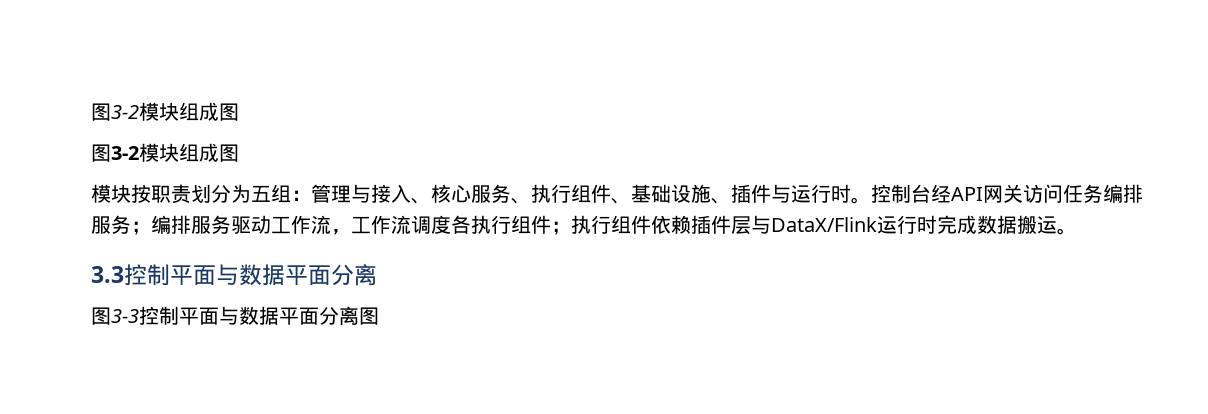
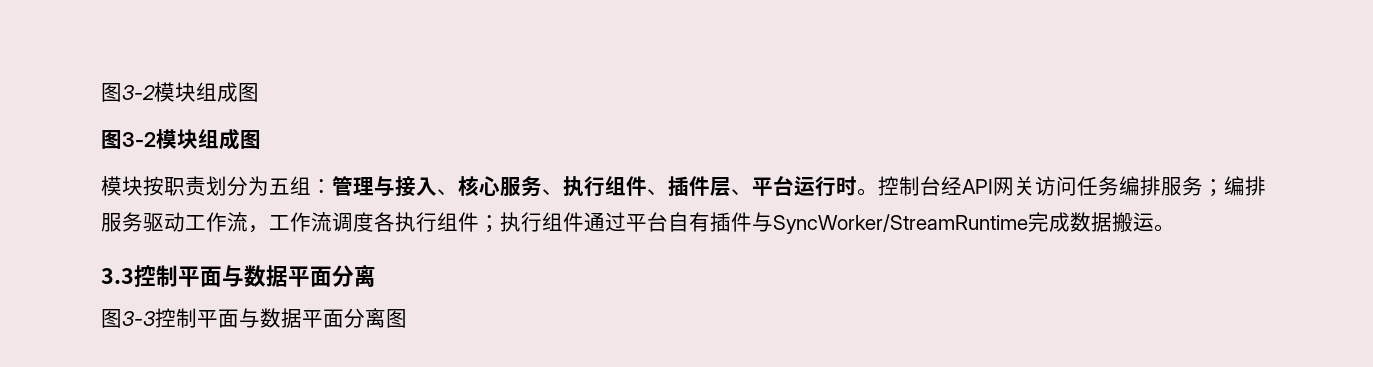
[631,184,791,204] 基础设施、插件与 -> [668,176,794,197] 插件层、平台
[651,215,937,235] 依赖插件层与DataX/Flink运行时 -> [584,212,1028,234] 通过平台自有插件与SyncWorker/StreamRuntime

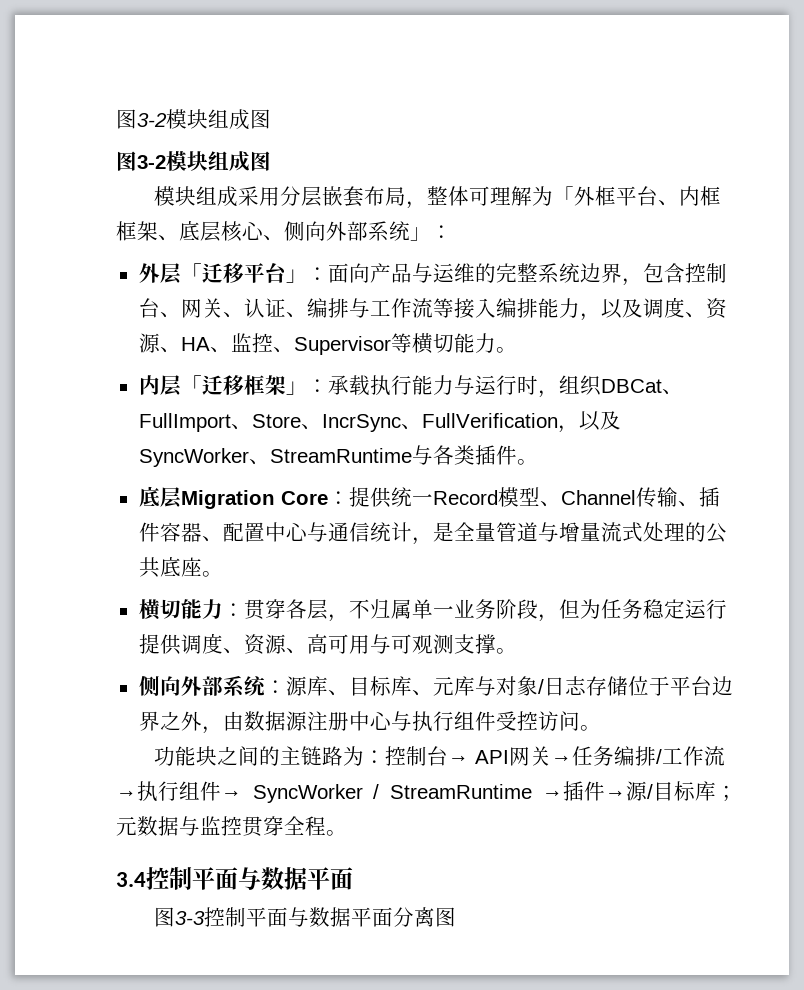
[143,176,962,197] 按职责划分为五组：管理与接入、核心服务、执行组件、插件层、平台运行时。控制台经 -> [195,186,721,209] [116,221,452,242] [138,263,727,286] [138,297,727,321] [138,333,517,355] [138,375,683,398] [138,411,621,433] [138,445,538,467] [138,486,720,509] [138,522,727,545] [138,557,223,578] [138,599,727,622] [138,633,517,655] [138,675,733,697] [138,711,601,734] [153,746,469,766] 组成采用分层嵌套布局，整体可理解为「外框平台、内框框架、底层核心、侧向外部系统」： // 外层「迁移平台」：面向产品与运维的完整系统边界，包含控制台、网关、认证、编排与工作流等接入编排能力，以及调度、资源、HA、监控、Supervisor等横切能力。 // 内层「迁移框架」：承载执行能力与运行时，组织DBCat、FullImport、Store、IncrSync、FullVerification，以及SyncWorker、StreamRuntime与各类插件。 // 底层Migration Core：提供统一Record模型、Channel传输、插件容器、配置中心与通信统计，是全量管道与增量流式处理的公共底座。 // 横切能力：贯穿各层，不归属单一业务阶段，但为任务稳定运行提供调度、资源、高可用与可观测支撑。 // 侧向外部系统：源库、目标库、元库与对象/日志存储位于平台边界之外，由数据源注册中心与执行组件受控访问。 // 功能块之间的主链路为：控制台→
[1035,176,1077,196] 访问 -> [550,755,572,764] →
[1161,176,1266,197] [101,212,1175,234] [101,265,376,287] 服务；编排服务驱动工作流，工作流调度各执行组件；执行组件通过平台自有插件与SyncWorker/StreamRuntime完成数据搬运。 // 3.3控制平面与数据平面分离 -> [655,746,725,766] [116,781,737,803] [116,816,347,837] [116,867,353,890] /工作流→执行组件→ SyncWorker / StreamRuntime →插件→源/目标库；元数据与监控贯穿全程。 // 3.4控制平面与数据平面

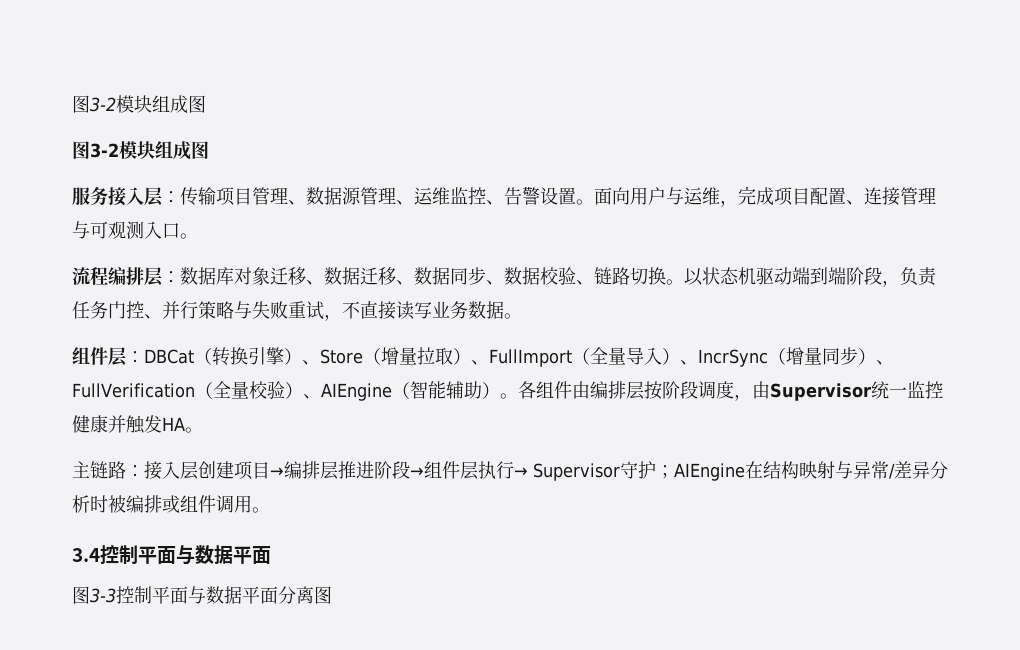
[153,186,721,209] [116,221,452,242] [138,263,727,286] [138,297,727,321] [138,333,517,355] [138,375,683,398] [138,411,621,433] [138,445,538,467] [138,486,720,509] [138,522,727,545] [138,557,223,578] [138,599,727,622] [138,633,370,655] 模块组成采用分层嵌套布局，整体可理解为「外框平台、内框框架、底层核心、侧向外部系统」： // 外层「迁移平台」：面向产品与运维的完整系统边界，包含控制台、网关、认证、编排与工作流等接入编排能力，以及调度、资源、HA、监控、Supervisor等横切能力。 // 内层「迁移框架」：承载执行能力与运行时，组织DBCat、FullImport、Store、IncrSync、FullVerification，以及SyncWorker、StreamRuntime与各类插件。 // 底层Migration Core：提供统一Record模型、Channel传输、插件容器、配置中心与通信统计，是全量管道与增量流式处理的公共底座。 // 横切能力：贯穿各层，不归属单一业务阶段，但为任务稳定运行提供调度、资源、高可用 -> [72,186,936,207] 服务接入层：传输项目管理、数据源管理、运维监控、告警设置。面向用户与运维，完成项目配置、连接管理
[453,634,517,654] [138,675,733,697] [138,711,601,734] [153,746,725,766] [116,781,737,803] [116,816,326,837] 支撑。 // 侧向外部系统：源库、目标库、元库与对象/日志存储位于平台边界之外，由数据源注册中心与执行组件受控访问。 // 功能块之间的主链路为：控制台→ API网关→任务编排/工作流→执行组件→ SyncWorker / StreamRuntime →插件→源/目标库；元数据与监控贯穿全程 -> [144,221,198,239] [72,267,937,287] [72,301,522,321] [72,347,894,367] [72,381,943,401] [72,415,203,434] [72,461,948,481] [72,495,252,513] 入口。 // 流程编排层：数据库对象迁移、数据迁移、数据同步、数据校验、链路切换。以状态机驱动端到端阶段，负责任务门控、并行策略与失败重试，不直接读写业务数据。 // 组件层：DBCat（转换引擎）、Store（增量拉取）、FullImport（全量导入）、IncrSync（增量同步）、FullVerification（全量校验）、AIEngine（智能辅助）。各组件由编排层按阶段调度，由Supervisor统一监控健康并触发HA。 // 主链路：接入层创建项目→编排层推进阶段→组件层执行→ Supervisor守护；AIEngine在结构映射与异常/差异分析时被编排或组件调用

